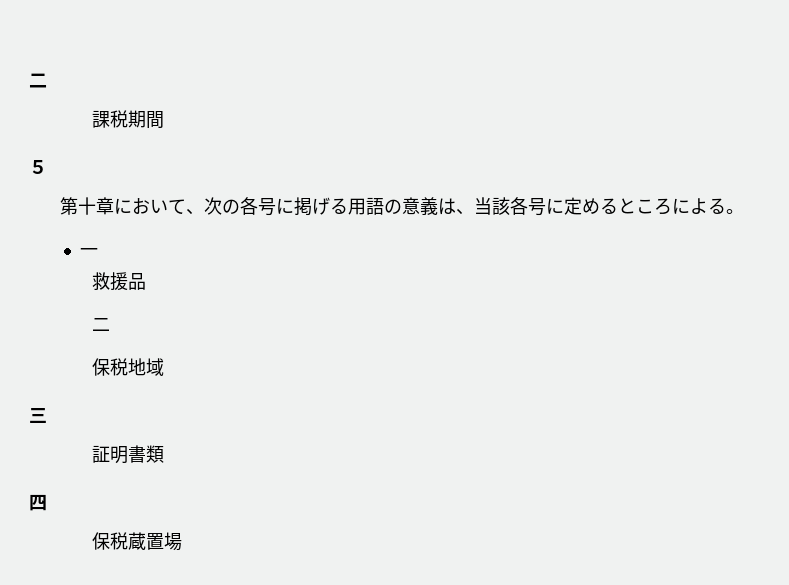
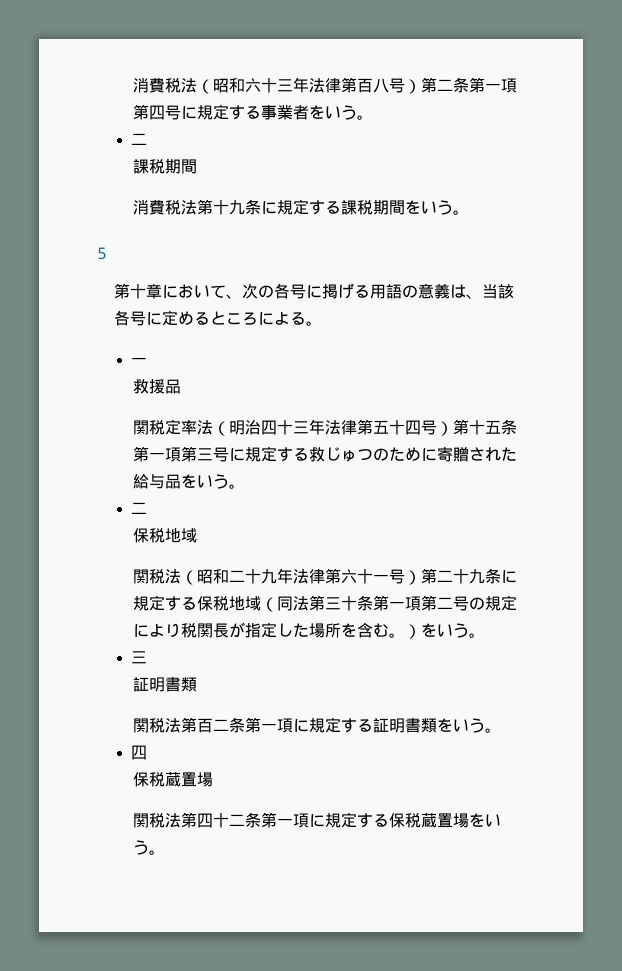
[29,73,47,88] [91,110,164,129] 二 // 課税期間 -> [133,77,518,94] [133,104,374,120] [131,133,148,145] [133,159,198,174] [133,199,470,215] 消費税法（昭和六十三年法律第百八号）第二条第一項第四号に規定する事業者をいう。 // 二 // 課税期間 // 消費税法第十九条に規定する課税期間をいう。
[91,318,110,331] [91,358,164,376] [29,408,47,423] [91,445,164,464] [29,494,47,511] [91,532,182,551] 二 // 保税地域 // 三 // 証明書類 // 四 // 保税蔵置場 -> [133,419,518,436] [133,446,518,462] [133,473,246,489] [131,502,148,514] [133,528,198,543] [133,568,518,585] [133,595,518,612] [133,622,486,639] [131,651,148,664] [133,677,198,692] [133,717,502,733] [131,745,148,760] [133,772,214,787] [133,812,502,828] [133,840,166,855] 関税定率法（明治四十三年法律第五十四号）第十五条第一項第三号に規定する救じゅつのために寄贈された給与品をいう。 // 二 // 保税地域 // 関税法（昭和二十九年法律第六十一号）第二十九条に規定する保税地域（同法第三十条第一項第二号の規定により税関長が指定した場所を含む。）をいう。 // 三 // 証明書類 // 関税法第百二条第一項に規定する証明書類をいう。 // 四 // 保税蔵置場 // 関税法第四十二条第一項に規定する保税蔵置場をいう。

